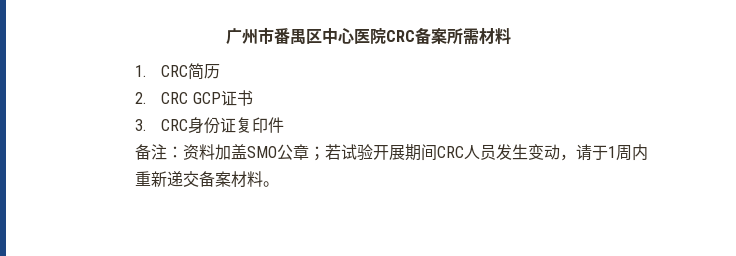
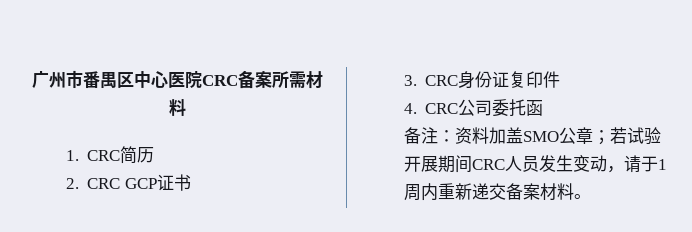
(285, 125) none -> [403,99,544,116] // 4. CRC公司委托函

